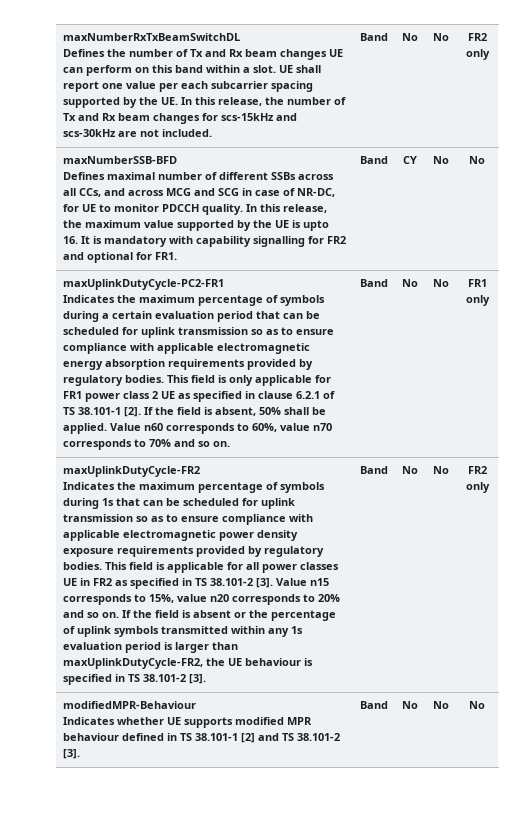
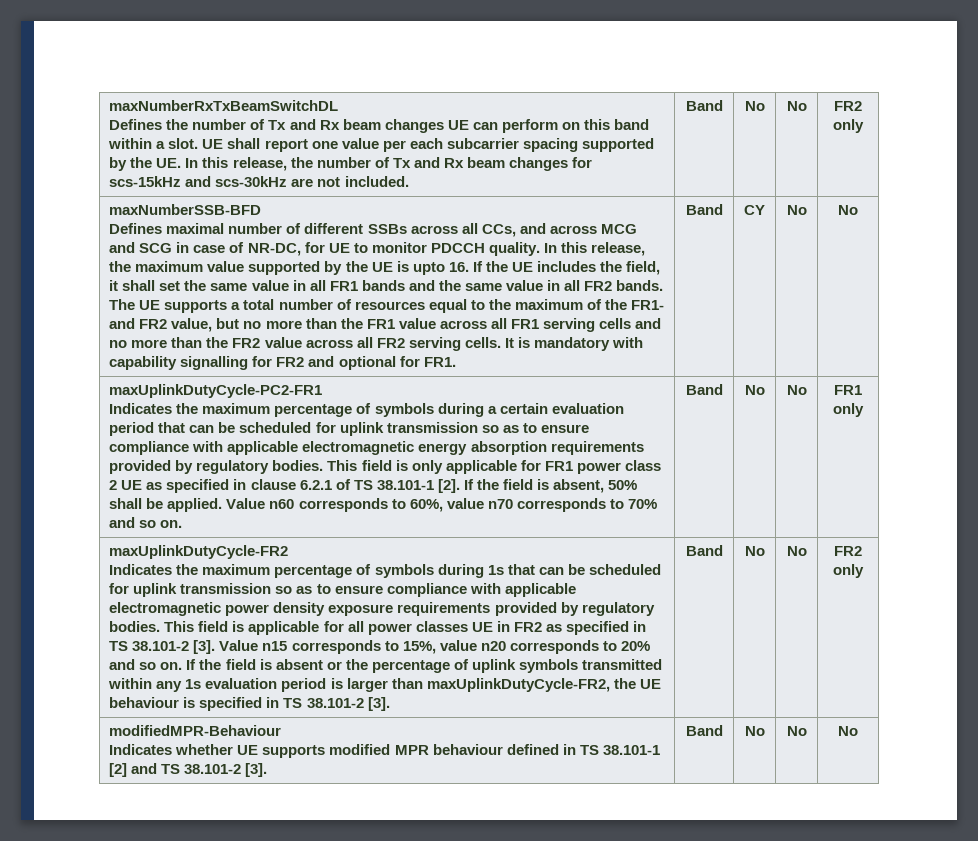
(78, 240) none -> [472,261,661,275] [109,280,664,291] [109,299,664,313] [109,318,662,332] [109,337,501,351] If the UE includes the field, it shall set the same value in all FR1 bands and the same value in all FR2 bands. The UE supports a total number of resources equal to the maximum of the FR1- and FR2 value, but no more than the FR1 value across all FR1 serving cells and no more than the FR2 value across all FR2 serving cells.

